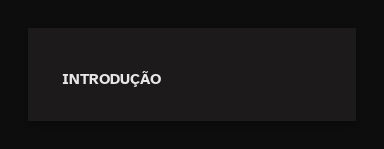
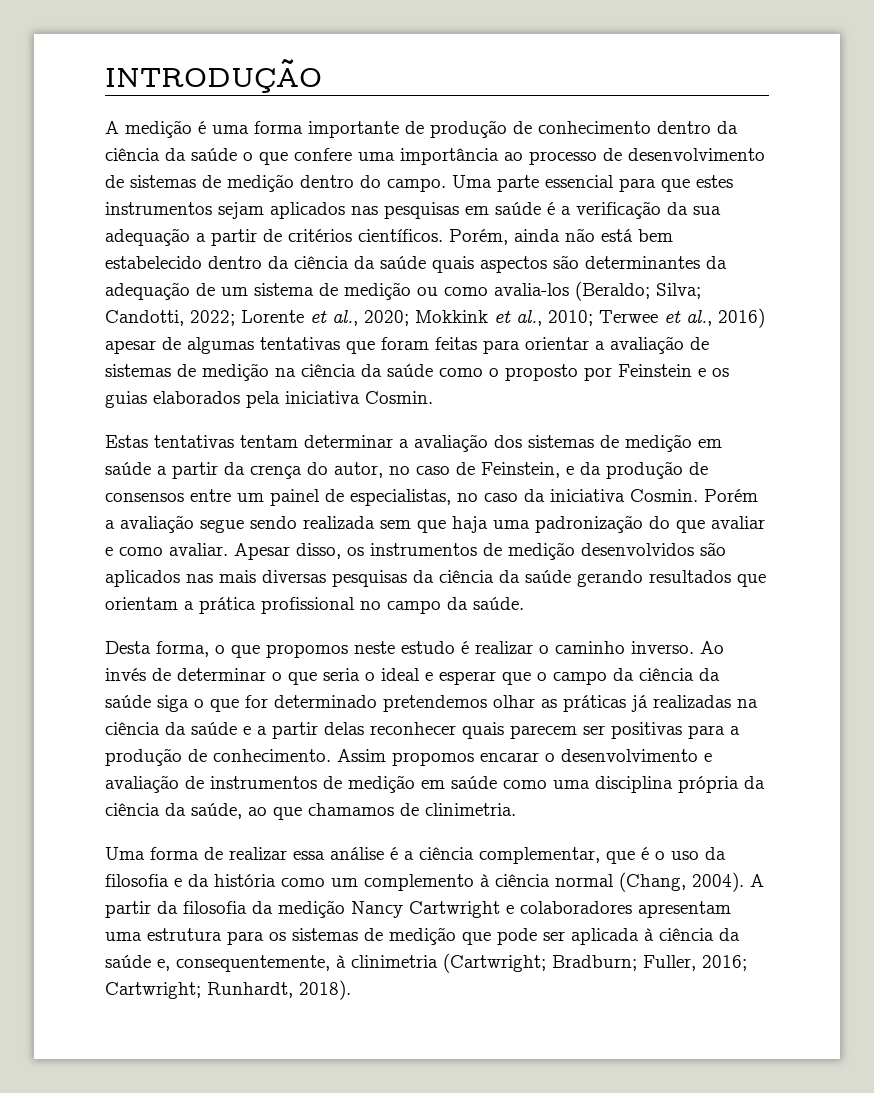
(161, 79) none -> [105,120,738,138] [105,148,765,165] [105,174,733,192] [105,201,721,219] [105,228,673,246] [105,255,727,273] [105,281,701,301] [105,308,765,328] [105,336,709,354] [105,363,729,381] [105,391,433,408] [105,434,722,452] [105,461,708,479] [105,489,758,506] [105,515,765,533] [105,542,726,560] [105,570,766,587] [105,597,524,614] [105,641,724,658] [105,668,720,685] [105,695,758,712] [105,722,740,739] [105,748,712,766] [105,775,765,793] [105,803,516,820] [105,847,726,864] [105,872,764,892] [105,900,731,918] [105,927,740,945] [105,953,747,973] [105,980,351,1000] // A medição é uma forma importante de produção de conhecimento dentro da ciência da saúde o que confere uma importância ao processo de desenvolvimento de sistemas de medição dentro do campo. Uma parte essencial para que estes instrumentos sejam aplicados nas pesquisas em saúde é a verificação da sua adequação a partir de critérios científicos. Porém, ainda não está bem estabelecido dentro da ciência da saúde quais aspectos são determinantes da adequação de um sistema de medição ou como avalia-los (Beraldo; Silva; Candotti, 2022; Lorente et al., 2020; Mokkink et al., 2010; Terwee et al., 2016) apesar de algumas tentativas que foram feitas para orientar a avaliação de sistemas de medição na ciência da saúde como o proposto por Feinstein e os guias elaborados pela iniciativa Cosmin. // Estas tentativas tentam determinar a avaliação dos sistemas de medição em saúde a partir da crença do autor, no caso de Feinstein, e da produção de consensos entre um painel de especialistas, no caso da iniciativa Cosmin. Porém a avaliação segue sendo realizada sem que haja uma padronização do que avaliar e como avaliar. Apesar disso, os instrumentos de medição desenvolvidos são aplicados nas mais diversas pesquisas da ciência da saúde gerando resultados que orientam a prática profissional no campo da saúde. // Desta forma, o que propomos neste estudo é realizar o caminho inverso. Ao invés de determinar o que seria o ideal e esperar que o campo da ciência da saúde siga o que for determinado pretendemos olhar as práticas já realizadas na ciência da saúde e a partir delas reconhecer quais parecem ser positivas para a produção de conhecimento. Assim propomos encarar o desenvolvimento e avaliação de instrumentos de medição em saúde como uma disciplina própria da ciência da saúde, ao que chamamos de clinimetria. // Uma forma de realizar essa análise é a ciência complementar, que é o uso da filosofia e da história como um complemento à ciência normal (Chang, 2004). A partir da filosofia da medição Nancy Cartwright e colaboradores apresentam uma estrutura para os sistemas de medição que pode ser aplicada à ciência da saúde e, consequentemente, à clinimetria (Cartwright; Bradburn; Fuller, 2016; Cartwright; Runhardt, 2018).

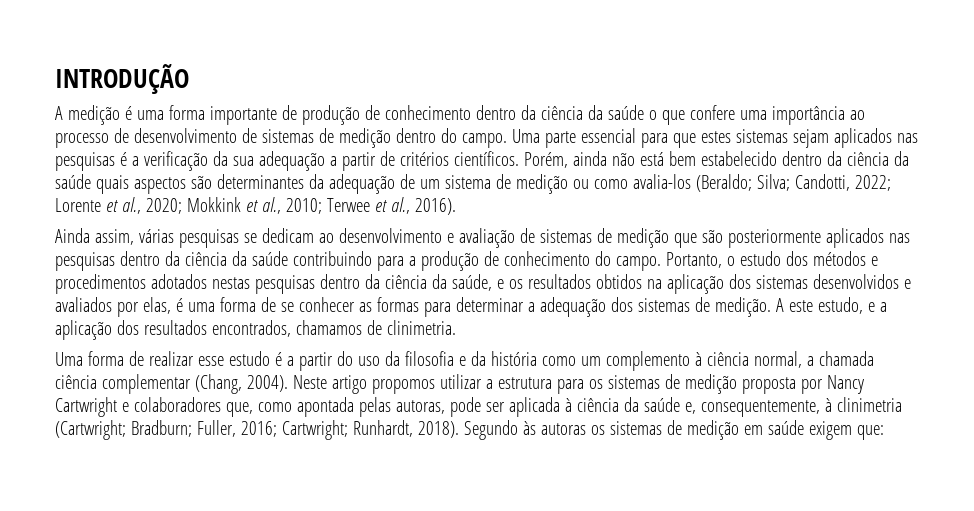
[105,202,212,215] instrumentos -> [735,129,788,143] sistemas
[465,202,541,215] em saúde -> (115, 161) none
[718,308,765,328] [105,337,605,354] 2016) apesar de algumas tentativas que foram feitas para orientar a -> [414,198,456,215] [55,228,454,248] 2016). // Ainda assim, várias pesquisas se dedicam ao desenvolvimento e
[275,364,729,381] [105,391,433,408] [105,434,722,452] [105,461,708,479] [105,489,758,506] [105,515,765,533] [105,542,726,560] [105,570,766,587] [105,597,524,614] [105,641,724,658] [105,668,720,685] [105,695,758,712] [105,722,740,739] [105,748,712,766] [105,775,765,793] [105,803,302,820] na ciência da saúde como o proposto por Feinstein e os guias elaborados pela iniciativa Cosmin. // Estas tentativas tentam determinar a avaliação dos sistemas de medição em saúde a partir da crença do autor, no caso de Feinstein, e da produção de consensos entre um painel de especialistas, no caso da iniciativa Cosmin. Porém a avaliação segue sendo realizada sem que haja uma padronização do que avaliar e como avaliar. Apesar disso, os instrumentos de medição desenvolvidos são aplicados nas mais diversas pesquisas da ciência da saúde gerando resultados que orientam a prática profissional no campo da saúde. // Desta forma, o que propomos neste estudo é realizar o caminho inverso. Ao invés de determinar o que seria o ideal e esperar que o campo da ciência da saúde siga o que for determinado pretendemos olhar as práticas já realizadas na ciência da saúde e a partir delas reconhecer quais parecem ser positivas para a produção de conhecimento. Assim propomos encarar o desenvolvimento e avaliação de instrumentos de medição em saúde como uma disciplina própria da ciência da saúde, ao que -> [673,228,910,248] [55,251,878,271] [55,274,911,294] [55,297,887,317] [55,320,291,340] que são posteriormente aplicados nas pesquisas dentro da ciência da saúde contribuindo para a produção de conhecimento do campo. Portanto, o estudo dos métodos e procedimentos adotados nestas pesquisas dentro da ciência da saúde, e os resultados obtidos na aplicação dos sistemas desenvolvidos e avaliados por elas, é uma forma de se conhecer as formas para determinar a adequação dos sistemas de medição. A este estudo, e a aplicação dos resultados encontrados,
[293,847,665,864] essa análise é a ciência complementar, que é o -> [197,351,353,371] esse estudo é a partir do
[555,872,764,892] [105,900,731,918] [105,932,142,941] normal (Chang, 2004). A partir da filosofia da medição Nancy Cartwright e colaboradores apresentam uma -> [753,351,874,368] [55,374,493,394] normal, a chamada ciência complementar (Chang, 2004). Neste artigo propomos utilizar a
[462,932,491,945] que -> [741,375,864,394] [55,397,445,417] proposta por Nancy Cartwright e colaboradores que, como apontada pelas autoras,
(351, 990) none -> [463,420,884,440] Segundo às autoras os sistemas de medição em saúde exigem que:

